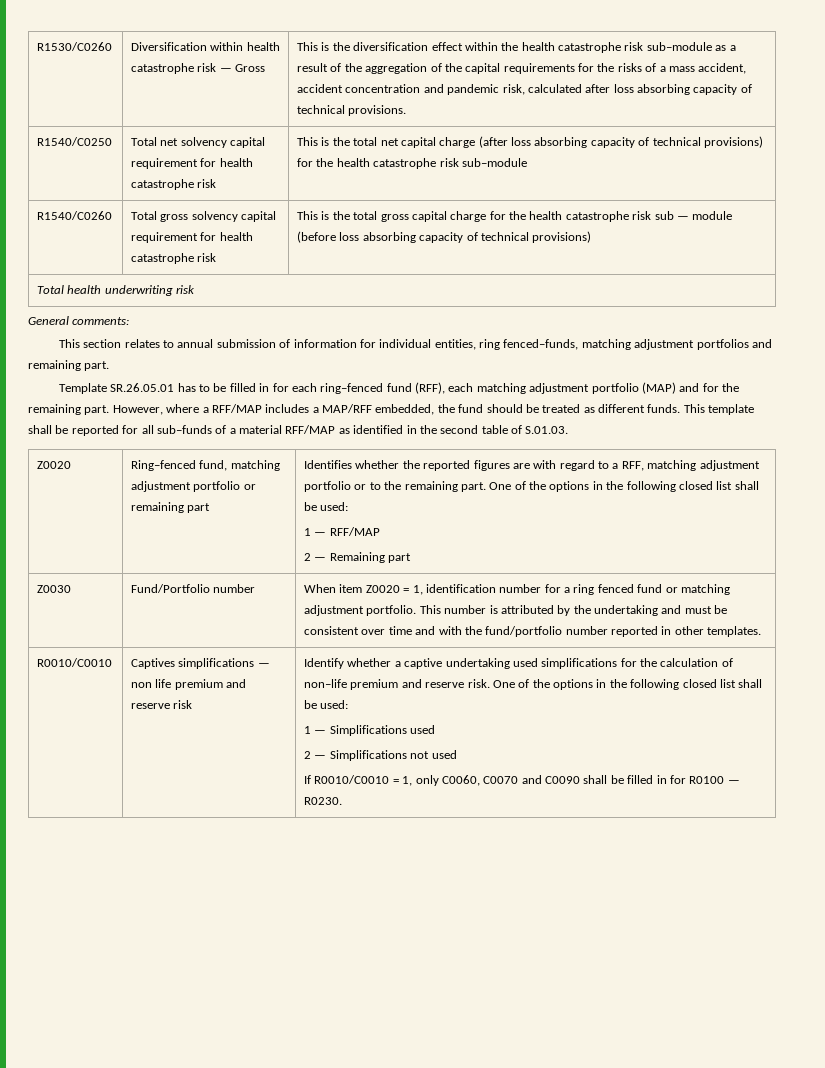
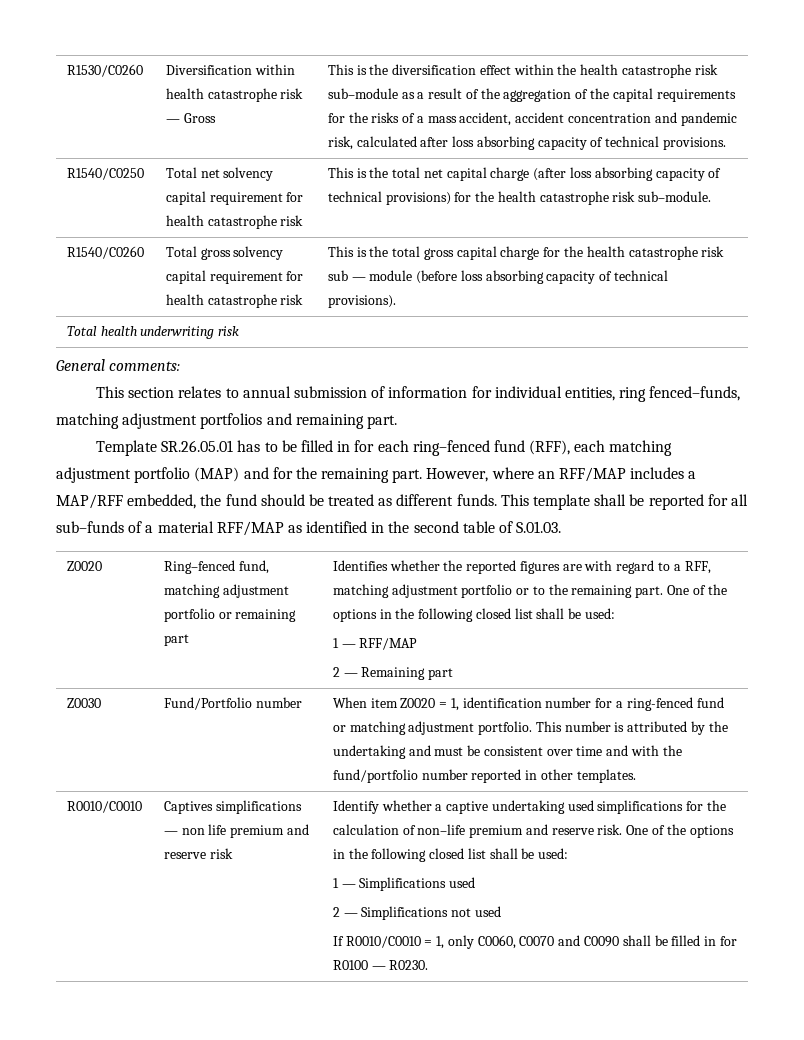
[461,158,527,167] sub–module -> [638,191,712,202] sub–module.
[532,231,592,243] provisions) -> [327,295,396,308] provisions).
[202,407,209,413] a -> [537,471,555,479] an
[573,584,634,595] ring fenced -> [626,697,693,711] ring-fenced

